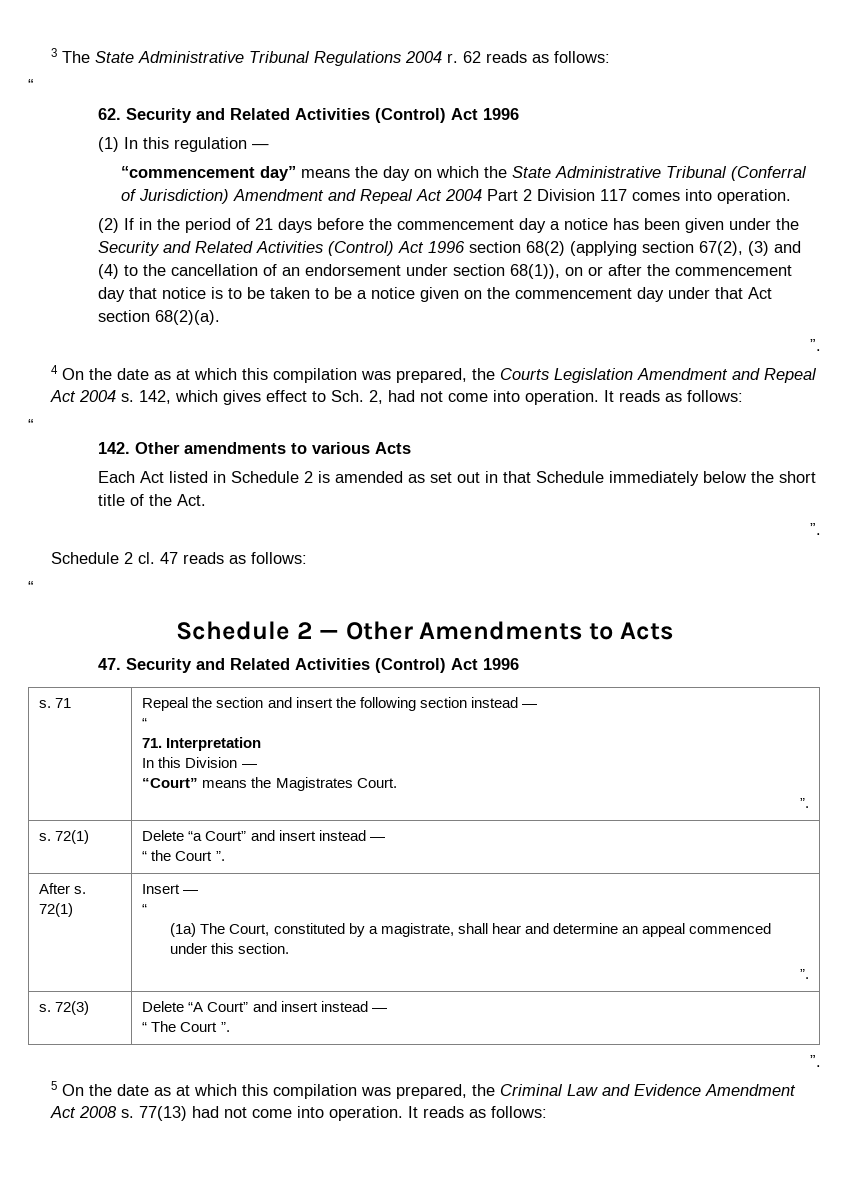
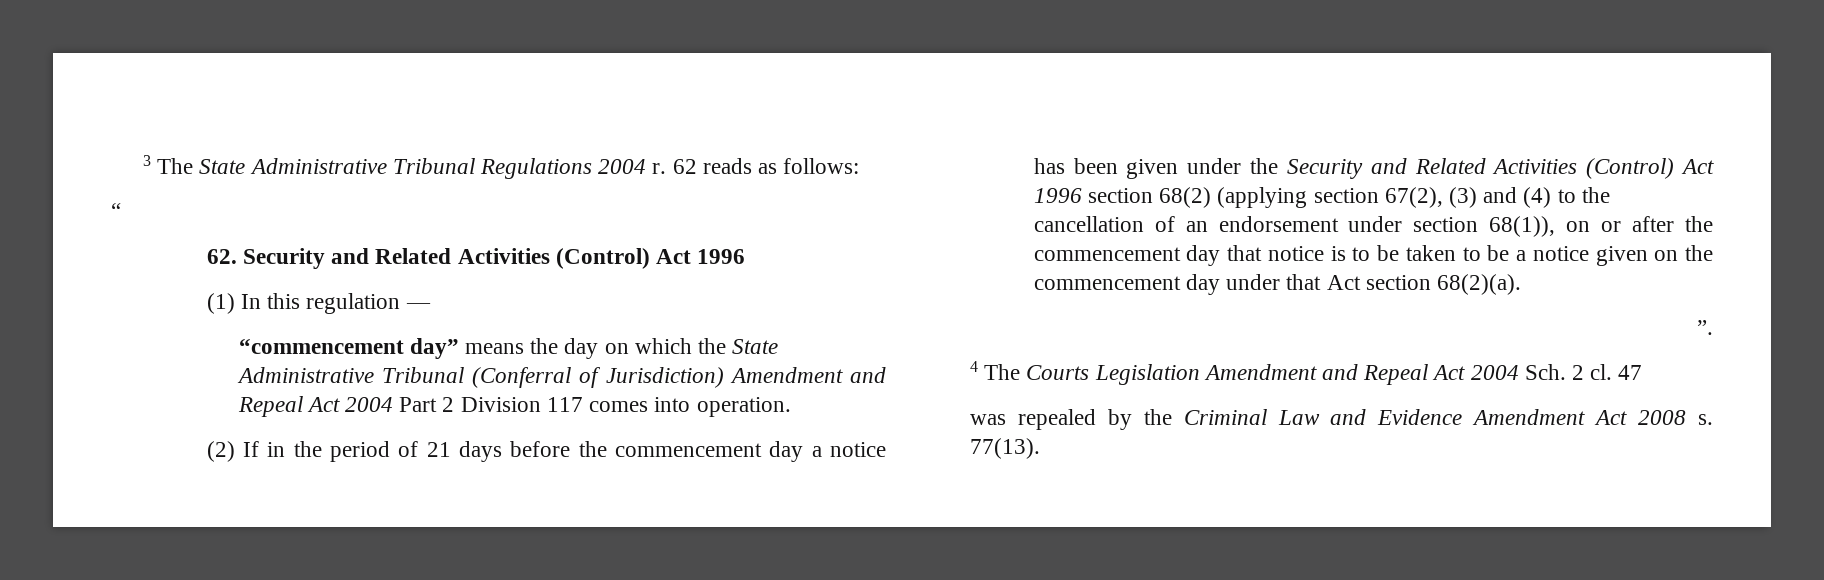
[62,368,496,383] On the date as at which this compilation was prepared, the -> [984,364,1021,380] The
[121,390,744,405] [28,419,34,431] [98,442,412,454] [98,471,817,486] [98,494,207,506] [810,523,821,535] [51,552,308,564] [28,581,34,593] [175,621,674,640] [98,658,520,673] [39,698,72,708] [142,697,537,711] [142,718,148,728] [142,737,262,751] [142,757,257,768] [142,777,397,791] [799,798,809,808] [39,830,90,844] [142,830,385,841] [142,850,225,861] [39,883,87,894] [39,903,74,917] [142,884,199,894] [142,904,148,914] [170,923,772,937] [170,943,290,954] [799,969,809,979] [39,1001,90,1015] [142,1001,387,1012] [142,1021,230,1032] [810,1055,821,1067] [51,1081,468,1099] s. 142, which gives effect to Sch. 2, had not come into operation. It reads as follows: // “ // 142. Other amendments to various Acts // Each Act listed in Schedule 2 is amended as set out in that Schedule immediately below the short title of the Act. // ”. // Schedule 2 cl. 47 reads as follows: // “ // Schedule 2 — Other Amendments to Acts // 47. Security and Related Activities (Control) Act 1996 // s. 71 | Repeal the section and insert the following section instead — // “ // 71. Interpretation // In this Division — // “Court” means the Magistrates Court. // ”. // s. 72(1) | Delete “a Court” and insert instead — // “ the Court ”. // After s. 72(1) | Insert — // “ // (1a) The Court, constituted by a magistrate, shall hear and determine an appeal commenced under this section. // ”. // s. 72(3) | Delete “A Court” and insert instead — // “ The Court ”. // ”. // 5 On the date as at which this compilation was prepared, -> [1524,364,1643,380] [969,409,1132,430] Sch. 2 cl. 47 // was repealed by
[139,1106,548,1121] 77(13) had not come into operation. It reads as follows: -> [969,438,1040,459] 77(13).

